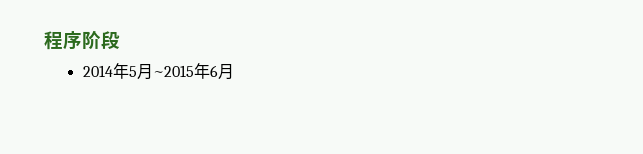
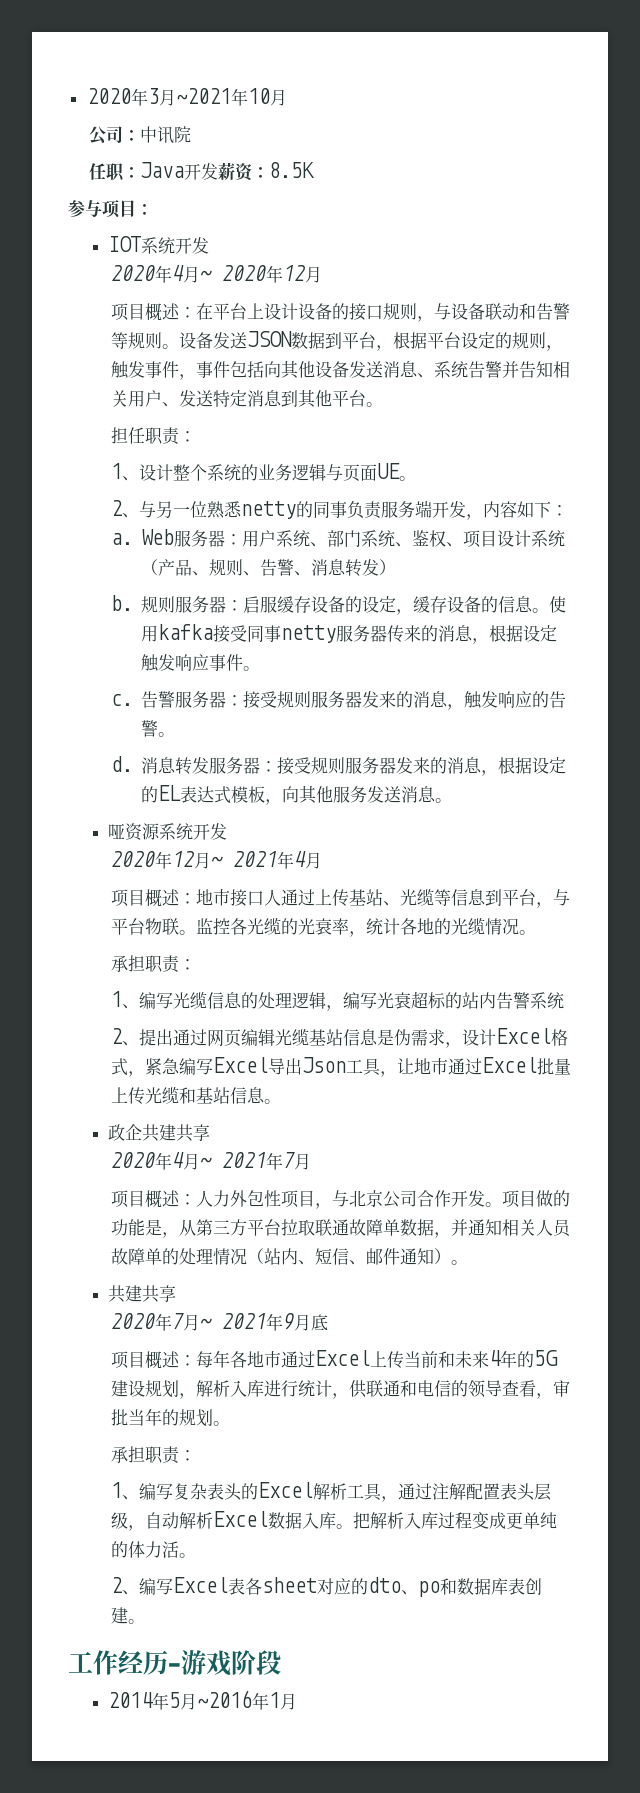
[44,31,82,50] 程序 -> [86,88,287,106] [89,126,192,145] [89,162,316,182] [68,200,153,218] [107,236,209,254] [110,265,322,283] [110,303,570,322] [110,331,563,351] [110,360,570,380] [110,389,383,408] [110,427,196,445] [110,463,416,482] [110,500,568,520] [110,529,566,548] [141,559,397,577] [110,595,567,615] [141,624,558,644] [141,654,261,672] [110,691,567,710] [141,720,176,737] [110,756,567,776] [141,785,453,805] [107,823,227,841] [110,851,322,869] [110,889,570,908] [110,918,536,937] [110,955,196,973] [110,991,564,1011] [110,1028,568,1048] [110,1057,571,1077] [110,1087,281,1105] [107,1124,210,1142] [110,1152,311,1170] [110,1190,570,1209] [110,1219,572,1238] [110,1248,468,1265] [107,1285,176,1303] [110,1313,328,1331] [110,1350,558,1369] [110,1380,570,1399] [110,1408,230,1427] [110,1446,196,1464] [110,1482,551,1502] [110,1511,557,1531] [110,1541,196,1558] [110,1577,542,1597] [110,1607,145,1624] [68,1650,231,1676] 2020年3月~2021年10月 // 公司：中讯院 // 任职：Java开发薪资：8.5K // 参与项目： // IOT系统开发 // 2020年4月~ 2020年12月 // 项目概述：在平台上设计设备的接口规则，与设备联动和告警等规则。设备发送JSON数据到平台，根据平台设定的规则，触发事件，事件包括向其他设备发送消息、系统告警并告知相关用户、发送特定消息到其他平台。 // 担任职责： // 1、设计整个系统的业务逻辑与页面UE。 // 2、与另一位熟悉netty的同事负责服务端开发，内容如下： // a. Web服务器：用户系统、部门系统、鉴权、项目设计系统（产品、规则、告警、消息转发） // b.规则服务器：启服缓存设备的设定，缓存设备的信息。使用kafka接受同事netty服务器传来的消息，根据设定触发响应事件。 // c.告警服务器：接受规则服务器发来的消息，触发响应的告警。 // d.消息转发服务器：接受规则服务器发来的消息，根据设定的EL表达式模板，向其他服务发送消息。 // 哑资源系统开发 // 2020年12月~ 2021年4月 // 项目概述：地市接口人通过上传基站、光缆等信息到平台，与平台物联。监控各光缆的光衰率，统计各地的光缆情况。 // 承担职责： // 1、编写光缆信息的处理逻辑，编写光衰超标的站内告警系统 // 2、提出通过网页编辑光缆基站信息是伪需求，设计Excel格式，紧急编写Excel导出Json工具，让地市通过Excel批量上传光缆和基站信息。 // 政企共建共享 // 2020年4月~ 2021年7月 // 项目概述：人力外包性项目，与北京公司合作开发。项目做的功能是，从第三方平台拉取联通故障单数据，并通知相关人员故障单的处理情况（站内、短信、邮件通知）。 // 共建共享 // 2020年7月~ 2021年9月底 // 项目概述：每年各地市通过Excel上传当前和未来4年的5G建设规划，解析入库进行统计，供联通和电信的领导查看，审批当年的规划。 // 承担职责： // 1、编写复杂表头的Excel解析工具，通过注解配置表头层级，自动解析Excel数据入库。把解析入库过程变成更单纯的体力活。 // 2、编写Excel表各sheet对应的dto、po和数据库表创建。 // 工作经历-游戏
[152,63,218,79] ~2015年6 -> [196,1690,280,1710] ~2016年1

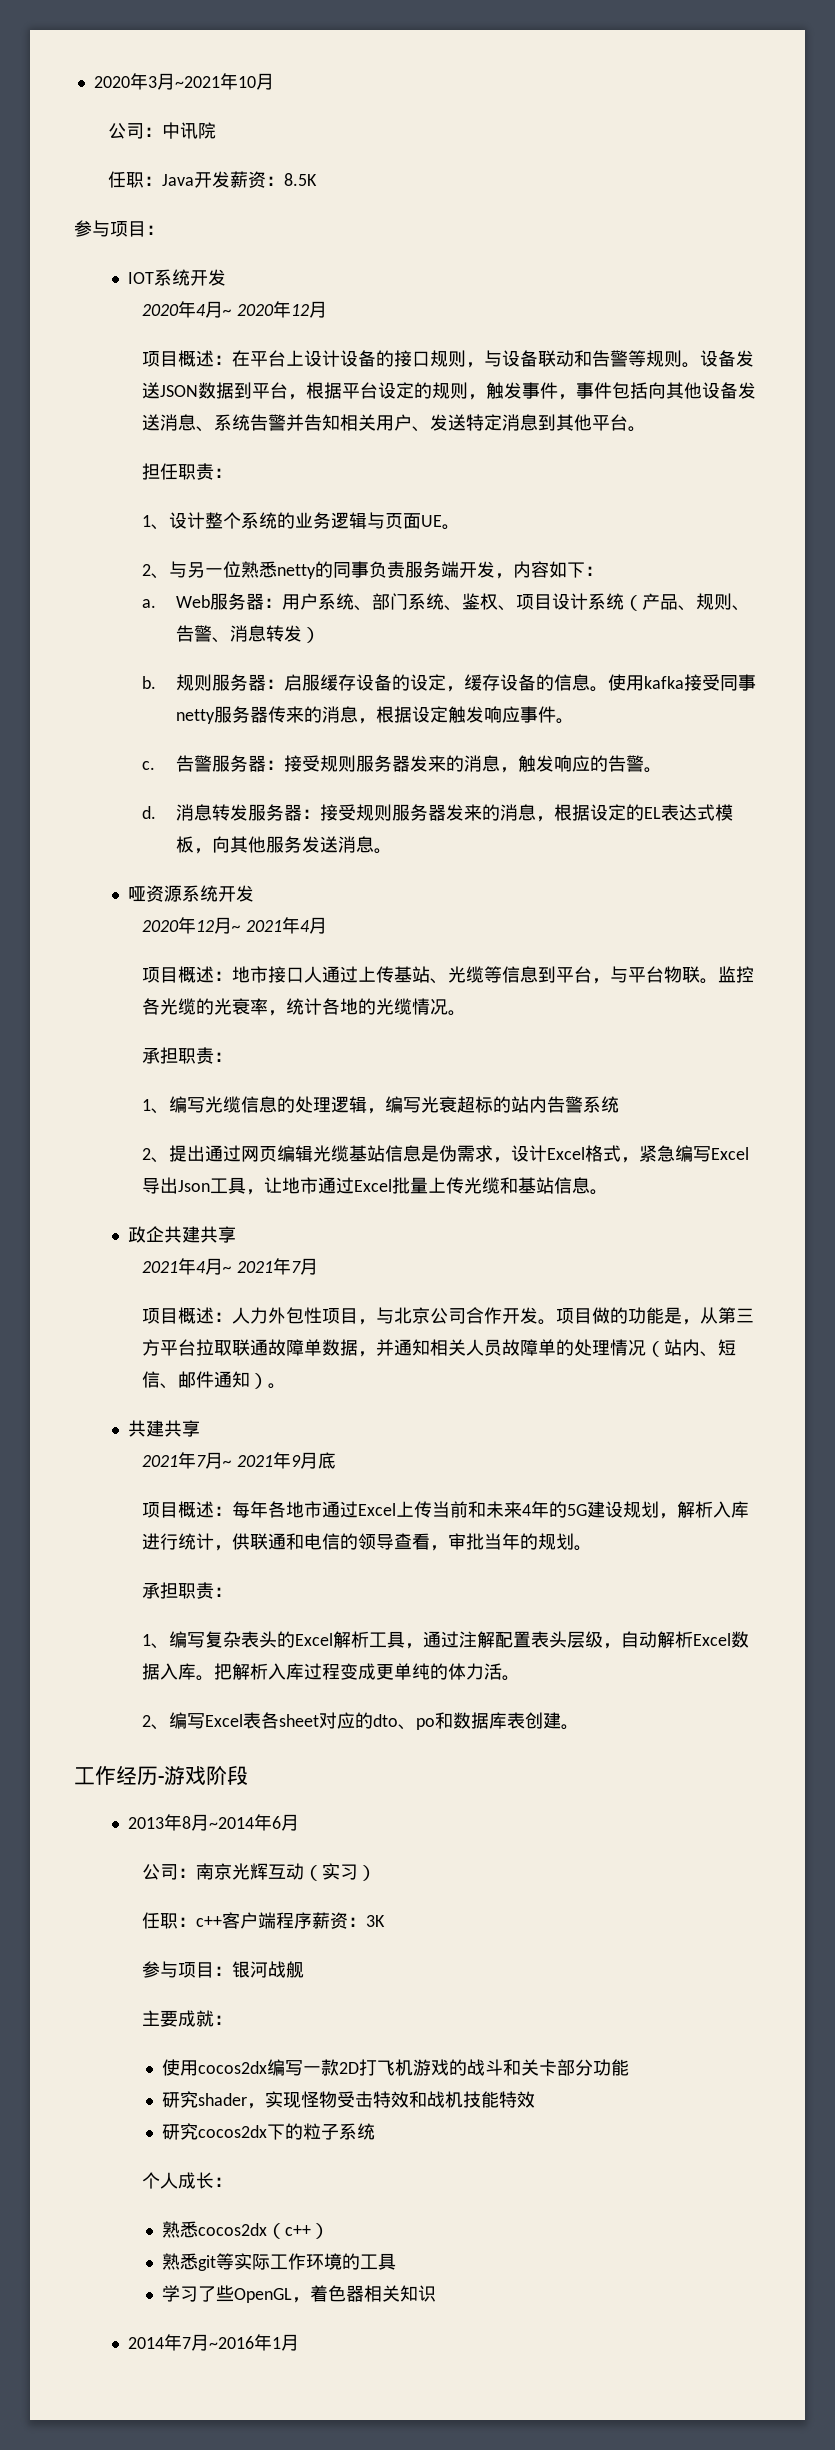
[110,1152,155,1168] 2020 -> [142,1261,179,1273] 2021
[110,1313,155,1329] 2020 -> [142,1455,179,1467] 2021
(281, 1662) none -> [127,1814,299,1831] [142,1863,377,1881] [142,1912,386,1929] [142,1961,305,1978] [142,2010,233,2027] [162,2059,630,2076] [162,2091,536,2109] [162,2123,376,2140] [142,2172,233,2189] [162,2221,330,2239] [162,2253,397,2271] [162,2285,437,2303] // 2013年8月~2014年6月 // 公司：南京光辉互动（实习） // 任职：c++客户端程序薪资：3K // 参与项目：银河战舰 // 主要成就： // 使用cocos2dx编写一款2D打飞机游戏的战斗和关卡部分功能 // 研究shader，实现怪物受击特效和战机技能特效 // 研究cocos2dx下的粒子系统 // 个人成长： // 熟悉cocos2dx（c++） // 熟悉git等实际工作环境的工具 // 学习了些OpenGL，着色器相关知识
[168,1692,180,1708] 5 -> [181,2337,191,2349] 7

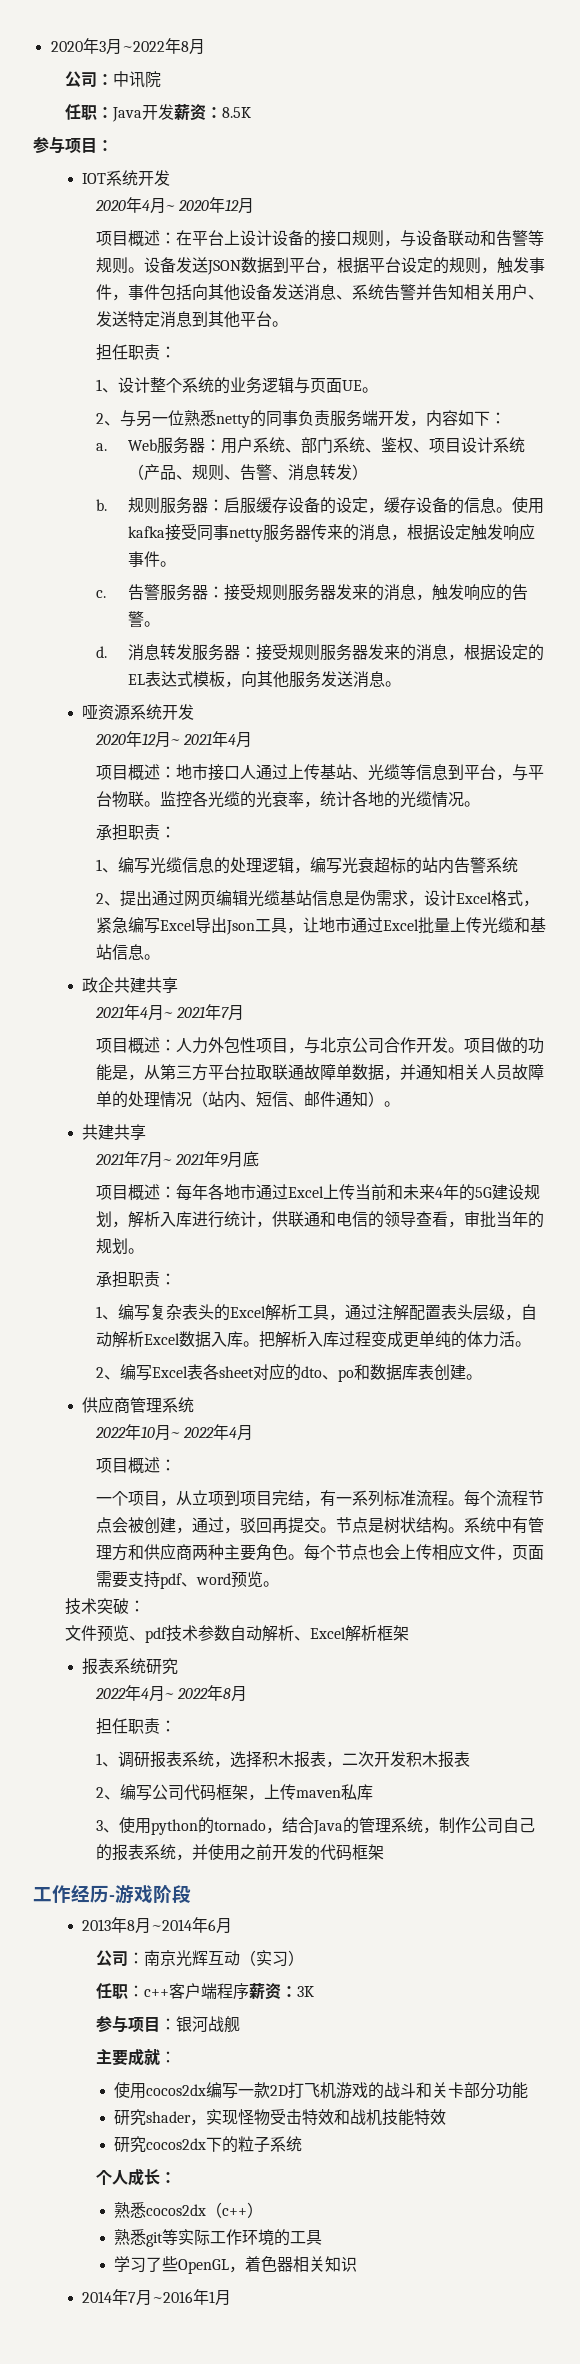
[174,73,256,90] ~2021年10 -> [121,38,189,54] ~2022年8
(580, 1727) none -> [82,1396,195,1413] [95,1424,253,1441] [96,1457,177,1474] [96,1490,545,1507] [96,1517,545,1534] [96,1543,545,1561] [96,1571,280,1589] [64,1598,145,1615] [64,1625,409,1643] [82,1658,179,1675] [95,1685,247,1702] [96,1718,177,1734] [96,1751,471,1768] [96,1784,374,1801] [96,1817,536,1835] [96,1844,385,1861] // 供应商管理系统 // 2022年10月~ 2022年4月 // 项目概述： // 一个项目，从立项到项目完结，有一系列标准流程。每个流程节点会被创建，通过，驳回再提交。节点是树状结构。系统中有管理方和供应商两种主要角色。每个节点也会上传相应文件，页面需要支持pdf、word预览。 // 技术突破： // 文件预览、pdf技术参数自动解析、Excel解析框架 // 报表系统研究 // 2022年4月~ 2022年8月 // 担任职责： // 1、调研报表系统，选择积木报表，二次开发积木报表 // 2、编写公司代码框架，上传maven私库 // 3、使用python的tornado，结合Java的管理系统，制作公司自己的报表系统，并使用之前开发的代码框架

